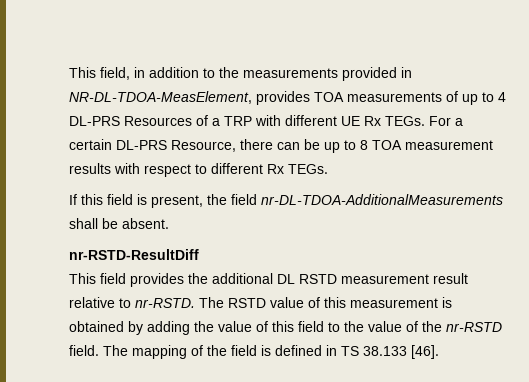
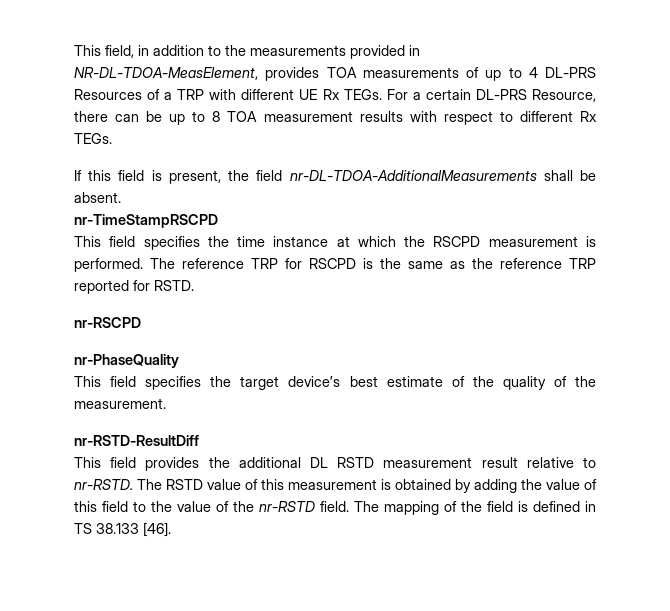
(169, 223) none -> [74,214,218,228] [74,236,596,250] [74,258,596,272] [74,280,194,294] [74,317,141,328] [74,354,179,368] [74,376,596,390] [74,398,166,409] // nr-TimeStampRSCPD // This field specifies the time instance at which the RSCPD measurement is performed. The reference TRP for RSCPD is the same as the reference TRP reported for RSTD. // nr-RSCPD // nr-PhaseQuality // This field specifies the target device′s best estimate of the quality of the measurement.

